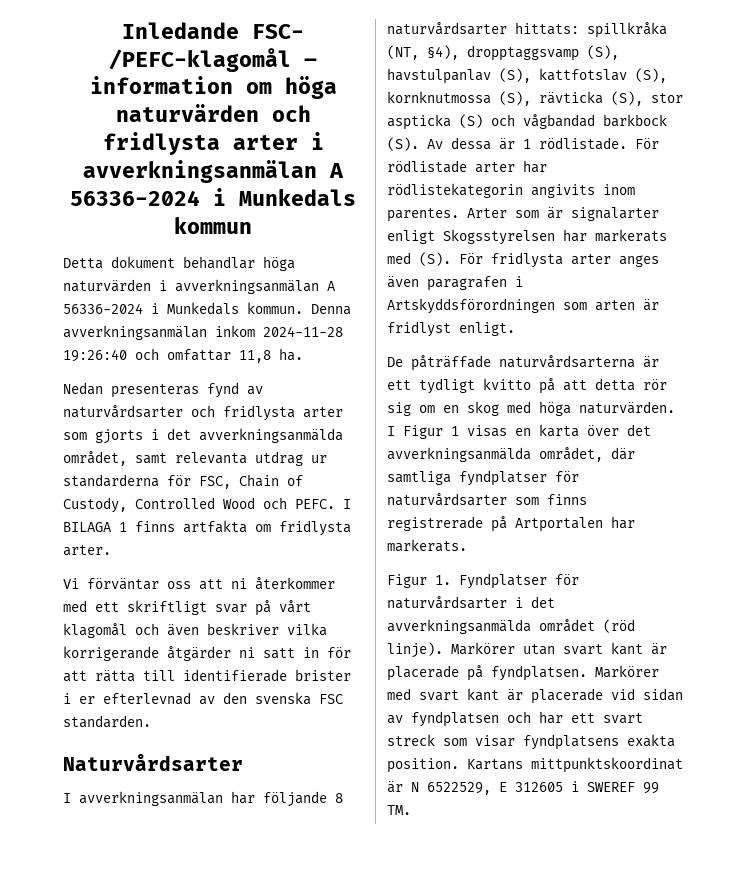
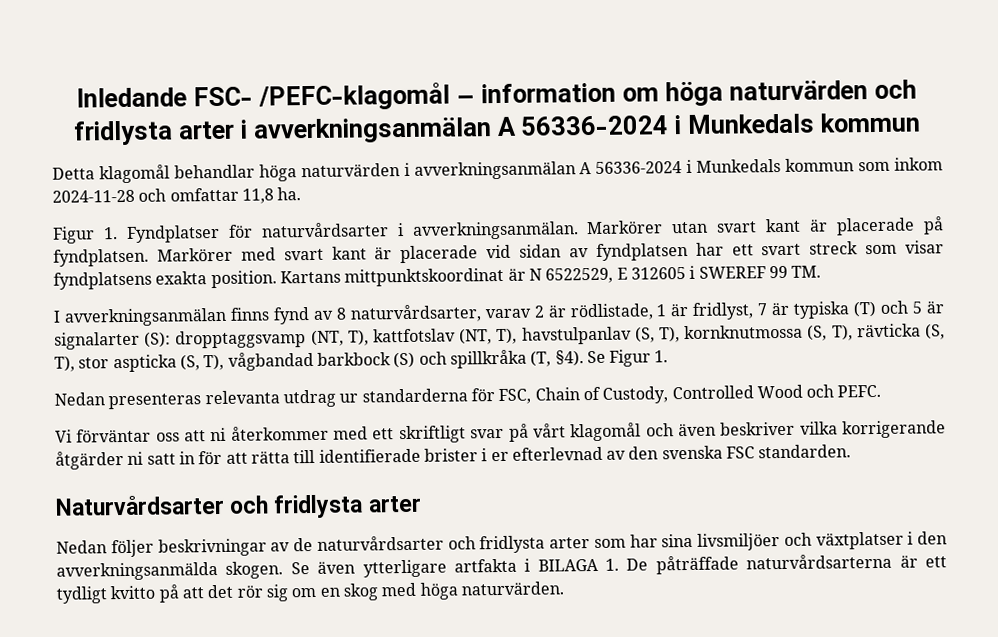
[111,256,175,268] dokument -> [98,164,170,184] klagomål
[247,302,351,315] [63,325,207,340] kommun. Denna avverkningsanmälan -> [785,158,891,172] kommun som
[63,349,127,362] 19:26:40 -> (135, 196) none
[63,382,263,398] [63,405,343,421] [63,428,343,444] [63,451,167,466] Nedan presenteras fynd av naturvårdsarter och fridlysta arter som gjorts i det avverkningsanmälda området, samt -> [52,216,944,244] [53,240,944,267] [53,265,822,290] [53,300,945,327] [54,323,946,350] [54,349,669,373] [54,392,202,410] Figur 1. Fyndplatser för naturvårdsarter i avverkningsanmälan. Markörer utan svart kant är placerade på fyndplatsen. Markörer med svart kant är placerade vid sidan av fyndplatsen har ett svart streck som visar fyndplatsens exakta position. Kartans mittpunktskoordinat är N 6522529, E 312605 i SWEREF 99 TM. // I avverkningsanmälan finns fynd av 8 naturvårdsarter, varav 2 är rödlistade, 1 är fridlyst, 7 är typiska (T) och 5 är signalarter (S): dropptaggsvamp (NT, T), kattfotslav (NT, T), havstulpanlav (S, T), kornknutmossa (S, T), rävticka (S, T), stor aspticka (S, T), vågbandad barkbock (S) och spillkråka (T, §4). Se Figur 1. // Nedan presenteras
[343,499,351,509] [63,520,351,536] [63,545,111,556] I BILAGA 1 finns artfakta om fridlysta arter. -> (882, 391) none
[63,791,343,807] [387,22,667,38] [387,45,619,61] [387,68,667,84] [387,91,683,106] [387,114,667,130] [387,137,659,151] [387,160,547,173] [387,183,635,198] [387,207,659,222] [387,229,667,245] [387,252,659,268] [387,276,523,291] [387,298,659,314] [387,321,515,337] // I avverkningsanmälan har följande 8 naturvårdsarter hittats: spillkråka (NT, §4), dropptaggsvamp (S), havstulpanlav (S), kattfotslav (S), kornknutmossa (S), rävticka (S), stor aspticka (S) och vågbandad barkbock (S). Av dessa är 1 rödlistade. För rödlistade arter har rödlistekategorin angivits inom parentes. Arter som är signalarter enligt Skogsstyrelsen har markerats med (S). För fridlysta arter anges även paragrafen i Artskyddsförordningen som arten är fridlyst enligt. // -> [229,494,422,519] [56,531,947,558] [56,558,620,581] och fridlysta arter // Nedan följer beskrivningar av de naturvårdsarter och fridlysta arter som har sina livsmiljöer och växtplatser i den avverkningsanmälda skogen. Se även ytterligare artfakta i BILAGA 1.
[595,378,635,391] detta -> [207,584,234,599] det
[387,424,651,439] [387,447,635,462] [387,470,579,486] [387,493,587,506] [387,516,635,532] [387,539,467,552] [387,573,579,589] [387,596,555,609] [387,619,635,634] [387,642,667,658] [387,665,659,681] [387,688,683,704] [387,711,643,727] [387,734,675,750] [387,757,683,773] [387,781,659,795] [387,805,411,815] I Figur 1 visas en karta över det avverkningsanmälda området, där samtliga fyndplatser för naturvårdsarter som finns registrerade på Artportalen har markerats. // Figur 1. Fyndplatser för naturvårdsarter i det avverkningsanmälda området (röd linje). Markörer utan svart kant är placerade på fyndplatsen. Markörer med svart kant är placerade vid sidan av fyndplatsen och har ett svart streck som visar fyndplatsens exakta position. Kartans mittpunktskoordinat är N 6522529, E 312605 i SWEREF 99 TM. -> (564, 588) none

